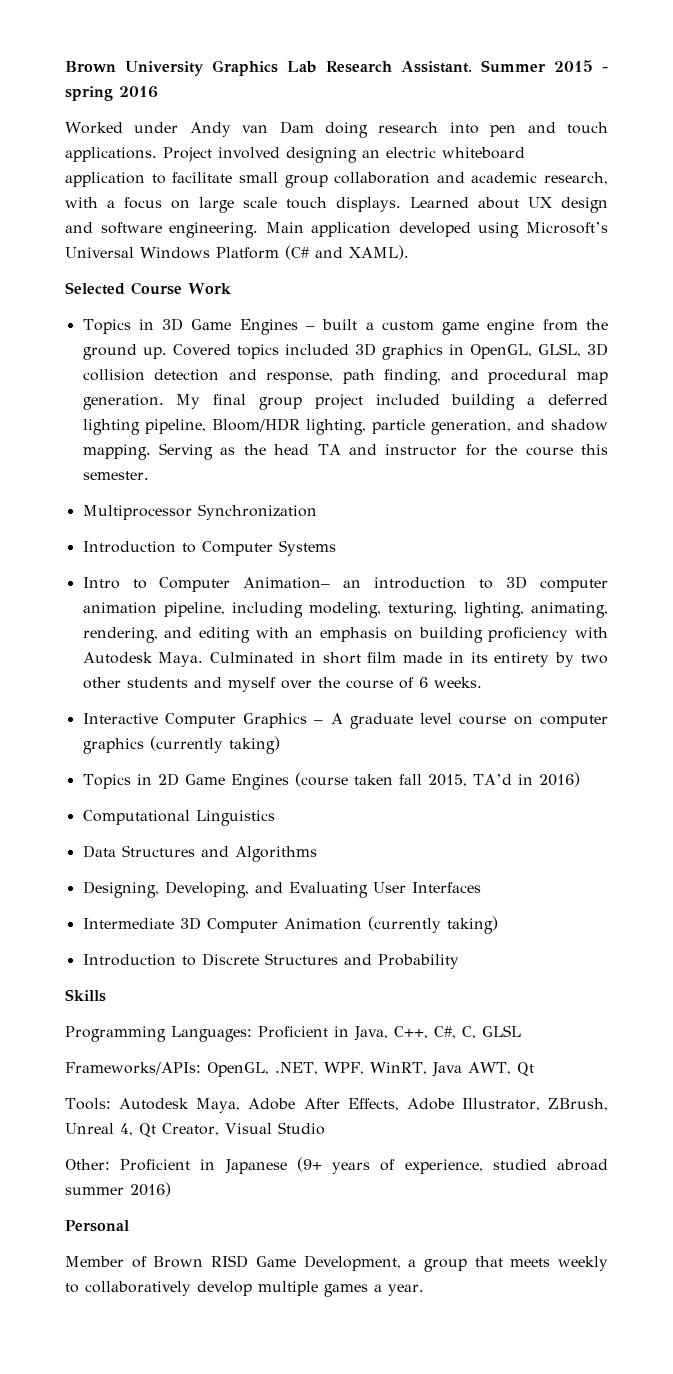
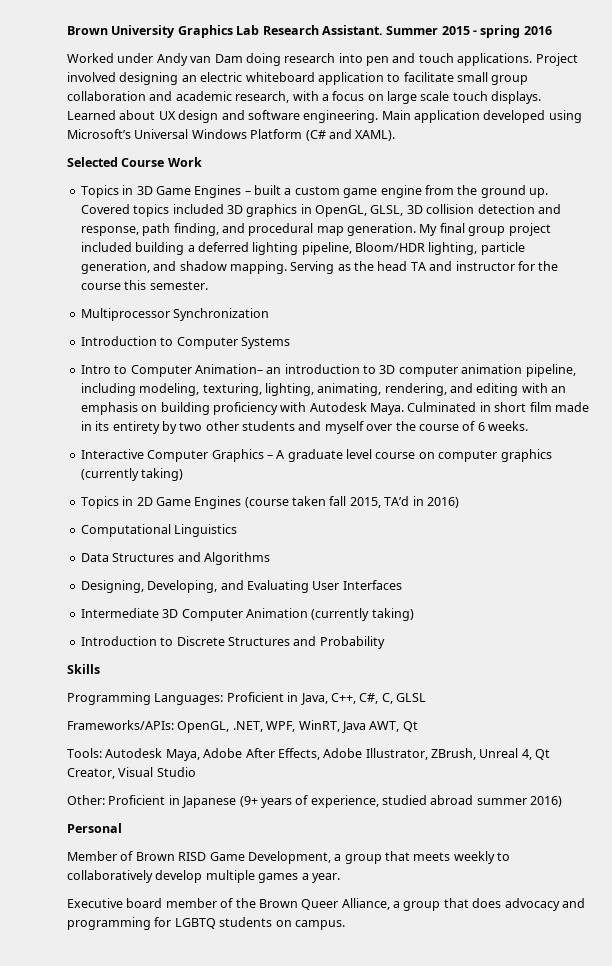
(424, 1290) none -> [67,898,585,911] [67,917,345,930] // Executive board member of the Brown Queer Alliance, a group that does advocacy and programming for LGBTQ students on campus.

